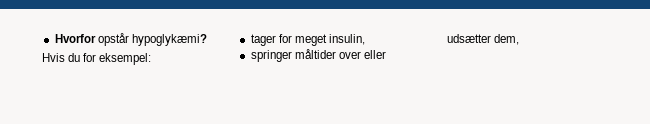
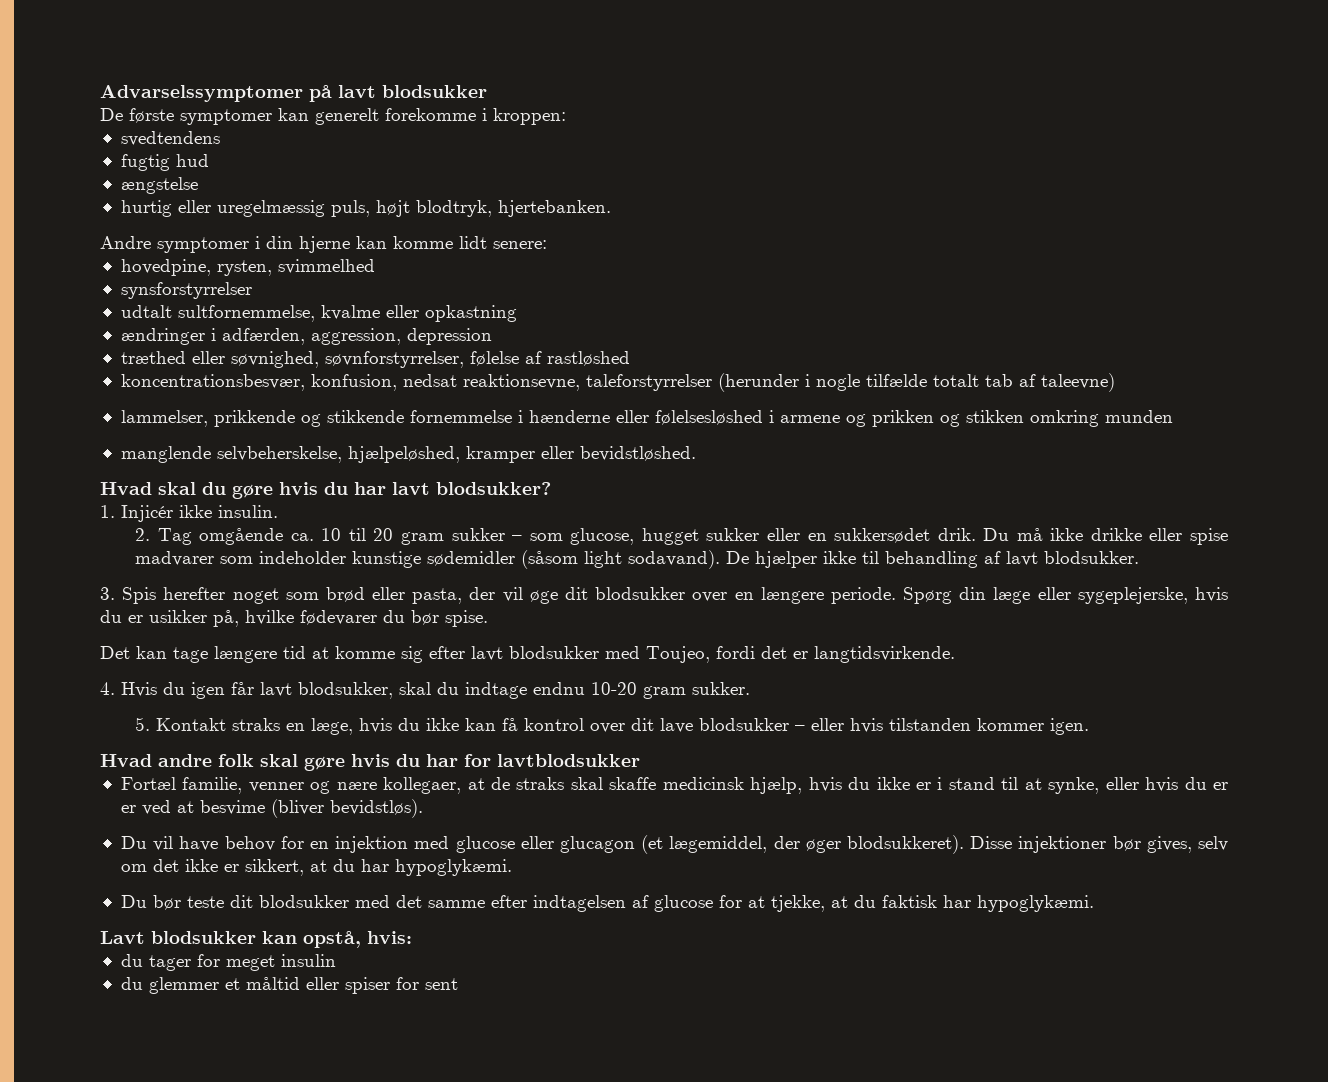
[54,33,207,46] [42,53,152,65] [250,34,365,46] [250,49,386,62] [446,34,519,45] Hvorfor opstår hypoglykæmi? // Hvis du for eksempel: // tager for meget insulin, // springer måltider over eller udsætter dem, -> [100,85,487,102] [100,108,566,125] [120,131,220,146] [120,154,209,171] [120,177,198,194] [120,200,611,217] [100,236,547,253] [120,259,375,276] [120,282,252,299] [120,305,517,322] [120,328,492,345] [120,351,630,368] [120,373,1115,392] [120,410,1173,427] [120,446,696,463] [100,482,551,499] [100,505,278,522] [135,528,1228,545] [135,550,1140,569] [100,587,1228,604] [100,610,488,627] [100,646,955,663] [100,682,750,699] [135,717,1090,735] [100,754,640,771] [120,777,1228,794] [120,799,423,818] [120,835,1228,854] [120,859,512,876] [120,895,1094,912] [100,931,412,948] [120,954,336,971] [120,977,458,994] Advarselssymptomer på lavt blodsukker // De første symptomer kan generelt forekomme i kroppen: // svedtendens // fugtig hud // ængstelse // hurtig eller uregelmæssig puls, højt blodtryk, hjertebanken. // Andre symptomer i din hjerne kan komme lidt senere: // hovedpine, rysten, svimmelhed // synsforstyrrelser // udtalt sultfornemmelse, kvalme eller opkastning // ændringer i adfærden, aggression, depression // træthed eller søvnighed, søvnforstyrrelser, følelse af rastløshed // koncentrationsbesvær, konfusion, nedsat reaktionsevne, taleforstyrrelser (herunder i nogle tilfælde totalt tab af taleevne) // lammelser, prikkende og stikkende fornemmelse i hænderne eller følelsesløshed i armene og prikken og stikken omkring munden // manglende selvbeherskelse, hjælpeløshed, kramper eller bevidstløshed. // Hvad skal du gøre hvis du har lavt blodsukker? // 1. Injicér ikke insulin. // 2. Tag omgående ca. 10 til 20 gram sukker – som glucose, hugget sukker eller en sukkersødet drik. Du må ikke drikke eller spise madvarer som indeholder kunstige sødemidler (såsom light sodavand). De hjælper ikke til behandling af lavt blodsukker. // 3. Spis herefter noget som brød eller pasta, der vil øge dit blodsukker over en længere periode. Spørg din læge eller sygeplejerske, hvis du er usikker på, hvilke fødevarer du bør spise. // Det kan tage længere tid at komme sig efter lavt blodsukker med Toujeo, fordi det er langtidsvirkende. // 4. Hvis du igen får lavt blodsukker, skal du indtage endnu 10-20 gram sukker. // 5. Kontakt straks en læge, hvis du ikke kan få kontrol over dit lave blodsukker – eller hvis tilstanden kommer igen. // Hvad andre folk skal gøre hvis du har for lavtblodsukker // Fortæl familie, venner og nære kollegaer, at de straks skal skaffe medicinsk hjælp, hvis du ikke er i stand til at synke, eller hvis du er er ved at besvime (bliver bevidstløs). // Du vil have behov for en injektion med glucose eller glucagon (et lægemiddel, der øger blodsukkeret). Disse injektioner bør gives, selv om det ikke er sikkert, at du har hypoglykæmi. // Du bør teste dit blodsukker med det samme efter indtagelsen af glucose for at tjekke, at du faktisk har hypoglykæmi. // Lavt blodsukker kan opstå, hvis: // du tager for meget insulin // du glemmer et måltid eller spiser for sent

